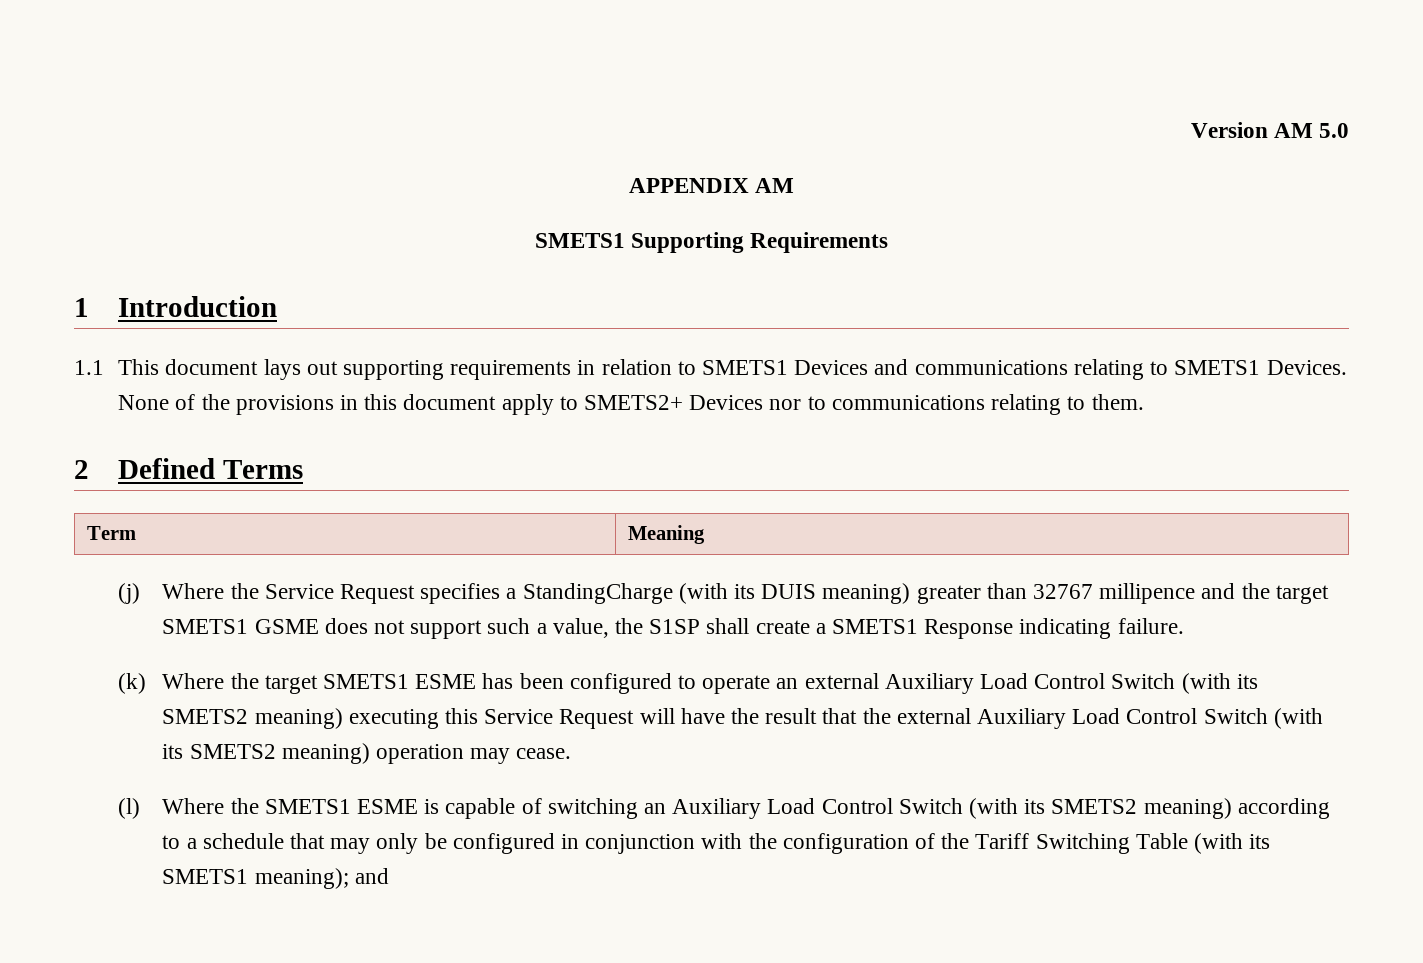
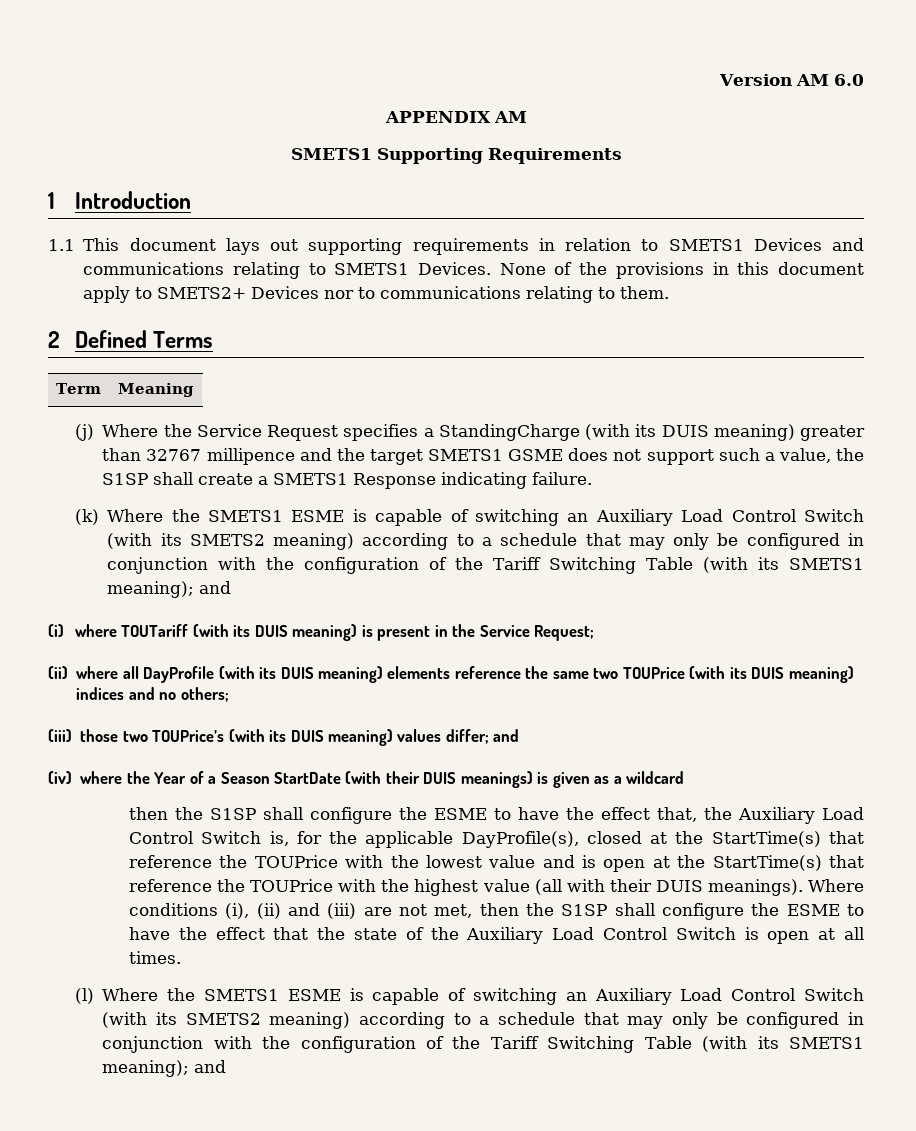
[1319,123,1349,138] 5.0 -> [834,74,864,86] 6.0
[264,673,1258,694] [162,708,1323,729] [162,743,572,764] target SMETS1 ESME has been configured to operate an external Auxiliary Load Control Switch (with its SMETS2 meaning) executing this Service Request will have the result that the external Auxiliary Load Control Switch (with its SMETS2 meaning) operation may cease. -> [208,509,865,526] [107,533,864,550] [107,557,864,574] [107,581,232,598] [48,624,595,641] [48,666,854,683] [76,687,229,702] [48,729,520,746] [48,771,685,788] [129,807,864,824] [129,831,864,848] [129,855,864,872] [129,879,864,896] [129,903,865,920] [129,927,864,944] [129,951,182,964] SMETS1 ESME is capable of switching an Auxiliary Load Control Switch (with its SMETS2 meaning) according to a schedule that may only be configured in conjunction with the configuration of the Tariff Switching Table (with its SMETS1 meaning); and // (i) where TOUTariff (with its DUIS meaning) is present in the Service Request; // (ii) where all DayProfile (with its DUIS meaning) elements reference the same two TOUPrice (with its DUIS meaning) indices and no others; // (iii) those two TOUPrice’s (with its DUIS meaning) values differ; and // (iv) where the Year of a Season StartDate (with their DUIS meanings) is given as a wildcard // then the S1SP shall configure the ESME to have the effect that, the Auxiliary Load Control Switch is, for the applicable DayProfile(s), closed at the StartTime(s) that reference the TOUPrice with the lowest value and is open at the StartTime(s) that reference the TOUPrice with the highest value (all with their DUIS meanings). Where conditions (i), (ii) and (iii) are not met, then the S1SP shall configure the ESME to have the effect that the state of the Auxiliary Load Control Switch is open at all times.

